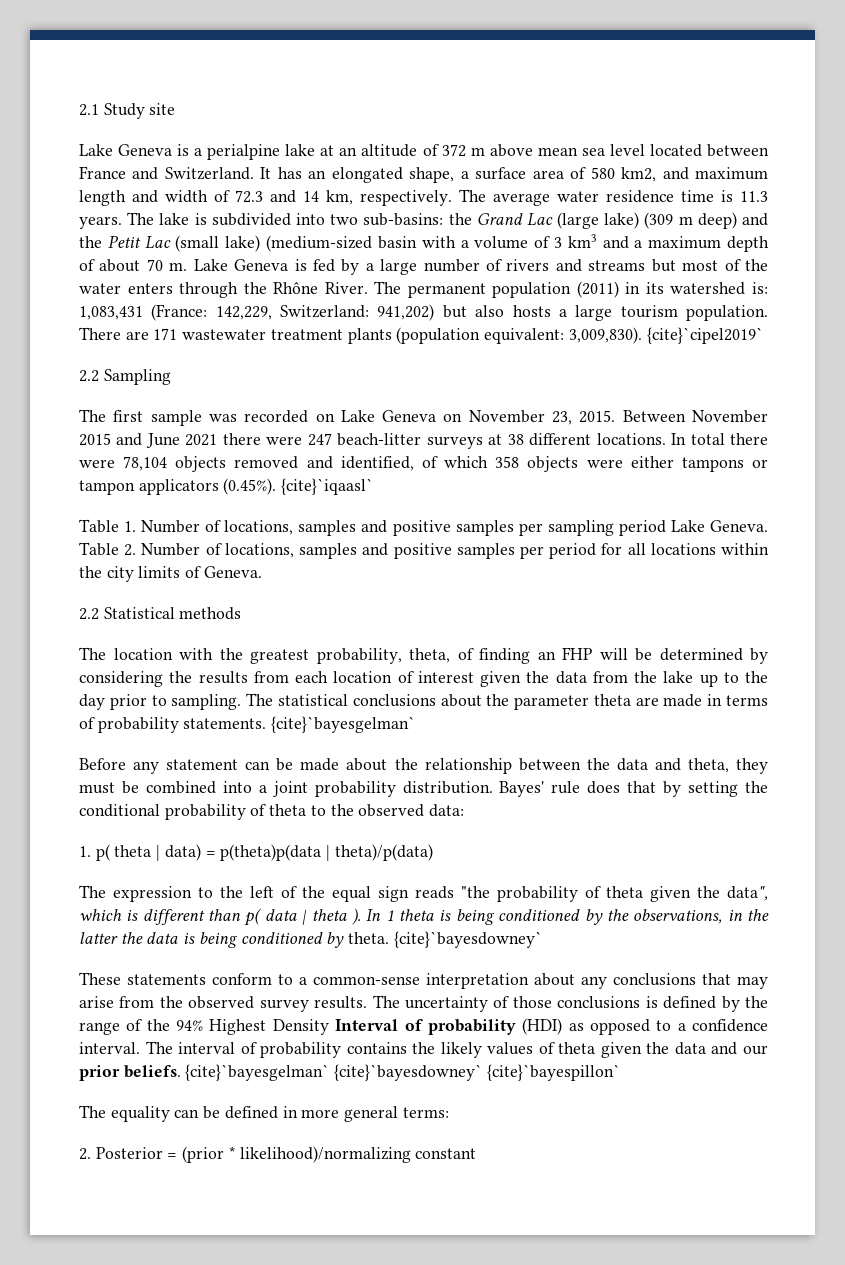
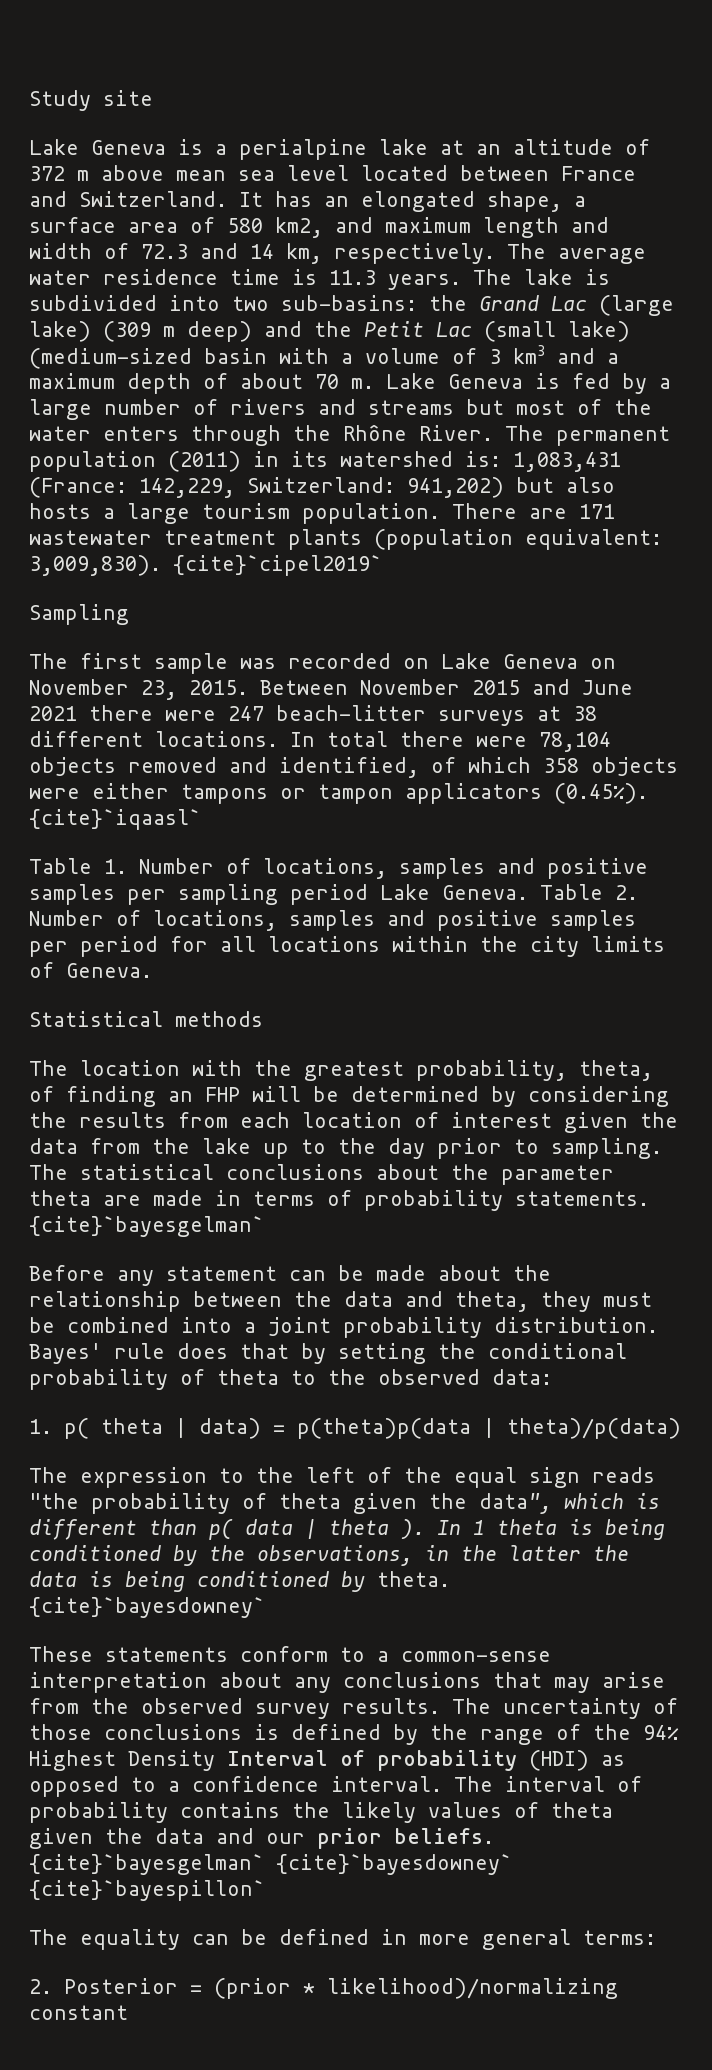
[79,104,99,116] 2.1 -> (29, 100) none
[79,370,99,382] 2.2 -> (382, 565) none
[79,608,99,620] 2.2 -> (152, 970) none

